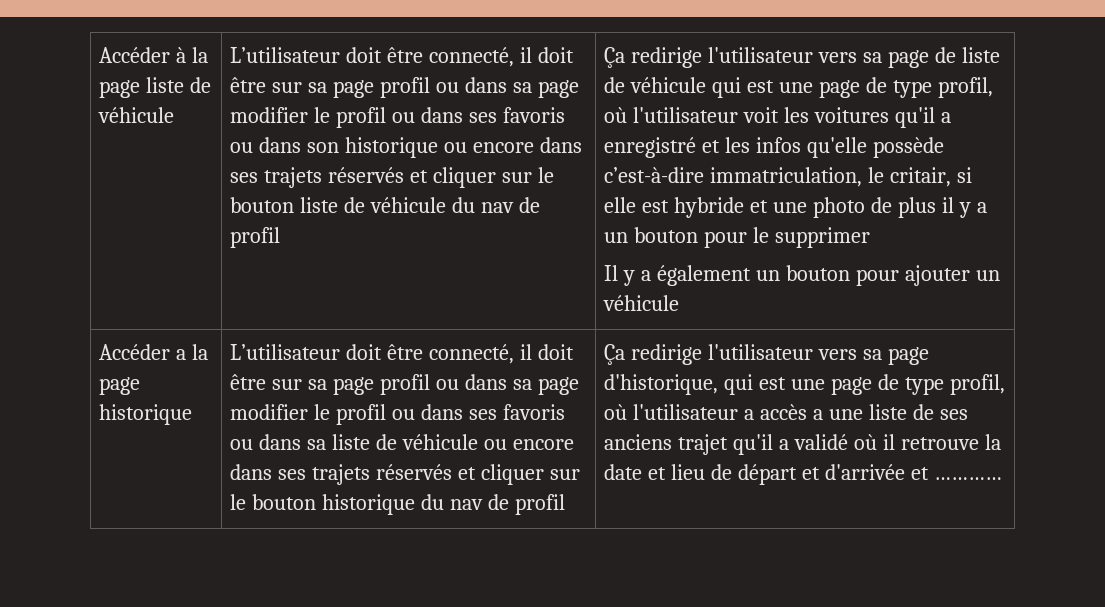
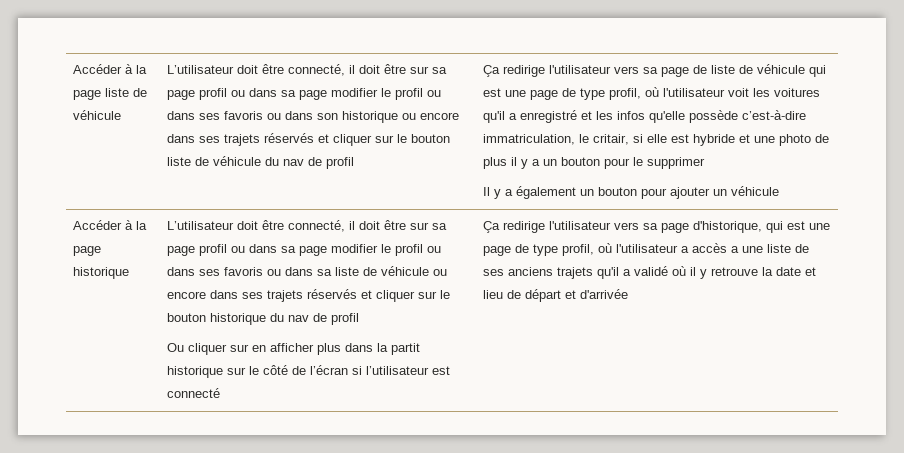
[176,349,187,360] a -> [124,220,133,230] à
(565, 504) none -> [166,343,420,355] [166,365,450,378] [166,388,220,398] // Ou cliquer sur en afficher plus dans la partit historique sur le côté de l’écran si l’utilisateur est connecté
[678,434,729,455] trajet -> [556,267,593,279] trajets
(895, 442) none -> [699,269,707,279] y
[910,467,1002,480] et ………… -> (628, 294) none

